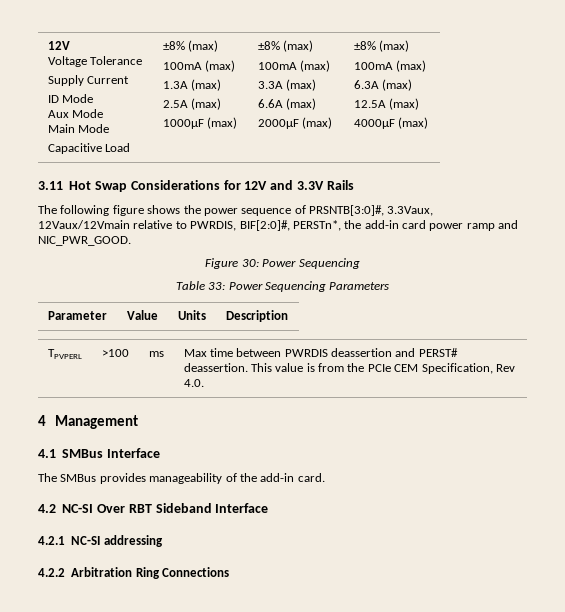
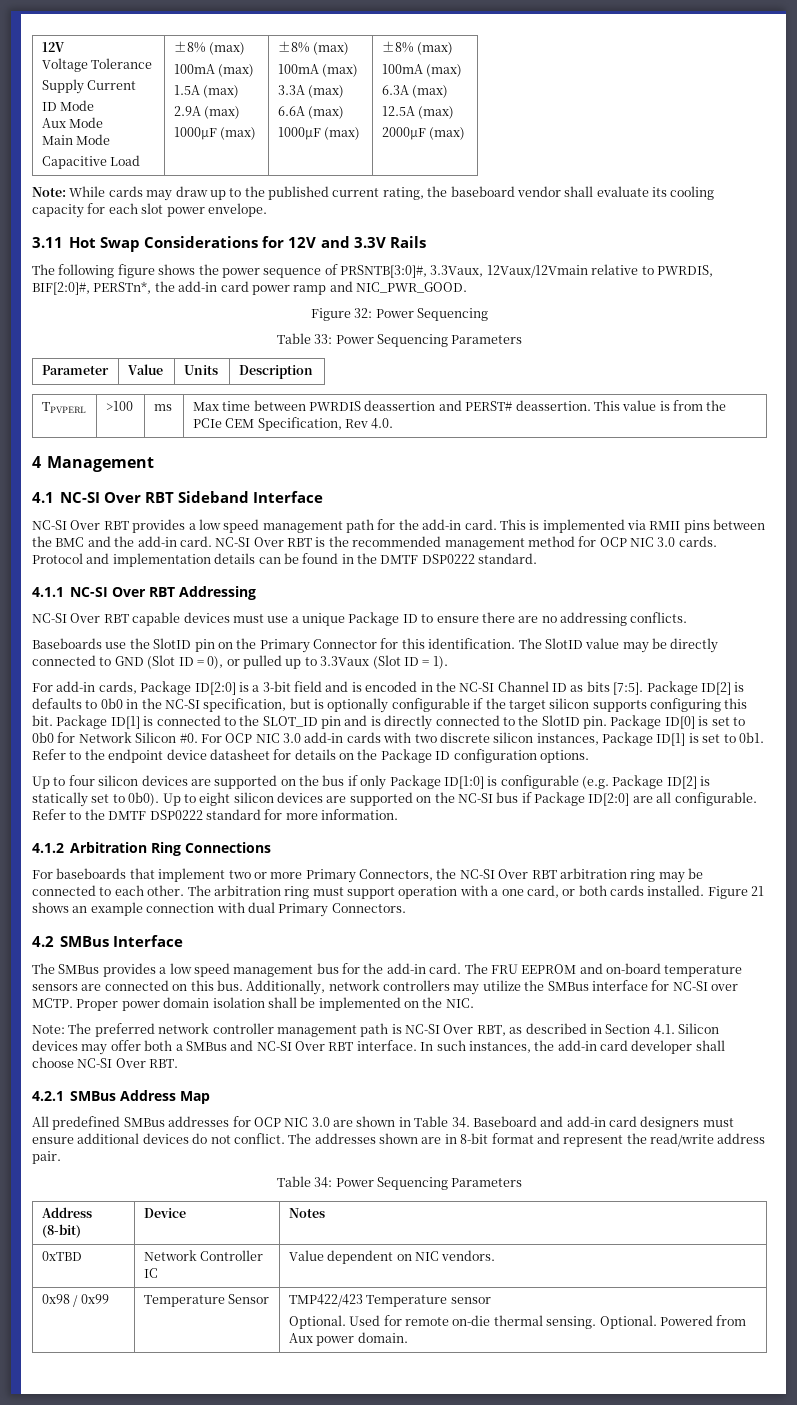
[162,79,221,91] [162,100,188,108] 1.3A (max) // 2.5A -> [173,85,240,98] [173,106,201,116] 1.5A (max) // 2.9A
[257,119,299,129] 2000μF -> [277,127,321,140] 1000μF
[353,117,428,129] 4000μF (max) -> [381,127,466,140] [32,186,715,201] [32,203,267,218] 2000μF (max) // Note: While cards may draw up to the published current rating, the baseboard vendor shall evaluate its cooling capacity for each slot power envelope.
[241,259,259,267] 30: -> [354,308,373,318] 32:
(56, 453) none -> [60,491,324,503] [32,519,766,533] [32,536,717,550] [32,553,538,567] [32,586,257,600] [32,612,688,626] [32,638,719,653] [32,655,448,669] [32,681,745,695] [32,698,748,713] [32,715,745,730] [32,732,764,746] [32,749,589,763] [32,775,711,790] [32,792,757,807] [32,809,398,820] [32,842,272,856] [32,868,703,883] [32,885,765,899] [32,902,406,917] [32,936,54,947] NC-SI Over RBT Sideband Interface // NC-SI Over RBT provides a low speed management path for the add-in card. This is implemented via RMII pins between the BMC and the add-in card. NC-SI Over RBT is the recommended management method for OCP NIC 3.0 cards. Protocol and implementation details can be found in the DMTF DSP0222 standard. // 4.1.1 NC-SI Over RBT Addressing // NC-SI Over RBT capable devices must use a unique Package ID to ensure there are no addressing conflicts. // Baseboards use the SlotID pin on the Primary Connector for this identification. The SlotID value may be directly connected to GND (Slot ID = 0), or pulled up to 3.3Vaux (Slot ID = 1). // For add-in cards, Package ID[2:0] is a 3-bit field and is encoded in the NC-SI Channel ID as bits [7:5]. Package ID[2] is defaults to 0b0 in the NC-SI specification, but is optionally configurable if the target silicon supports configuring this bit. Package ID[1] is connected to the SLOT_ID pin and is directly connected to the SlotID pin. Package ID[0] is set to 0b0 for Network Silicon #0. For OCP NIC 3.0 add-in cards with two discrete silicon instances, Package ID[1] is set to 0b1. Refer to the endpoint device datasheet for details on the Package ID configuration options. // Up to four silicon devices are supported on the bus if only Package ID[1:0] is configurable (e.g. Package ID[2] is statically set to 0b0). Up to eight silicon devices are supported on the NC-SI bus if Package ID[2:0] are all configurable. Refer to the DMTF DSP0222 standard for more information. // 4.1.2 Arbitration Ring Connections // For baseboards that implement two or more Primary Connectors, the NC-SI Over RBT arbitration ring may be connected to each other. The arbitration ring must support operation with a one card, or both cards installed. Figure 21 shows an example connection with dual Primary Connectors. // 4.2
[149,473,325,484] [38,503,269,513] [38,535,163,547] [38,567,230,579] manageability of the add-in card. // 4.2 NC-SI Over RBT Sideband Interface // 4.2.1 NC-SI addressing // 4.2.2 Arbitration Ring Connections -> [159,963,743,977] [32,980,738,995] [32,997,474,1011] [32,1023,719,1037] [32,1040,725,1055] [32,1057,179,1068] [32,1090,211,1104] [32,1116,734,1130] [32,1133,766,1147] [32,1151,61,1164] [276,1176,523,1190] [41,1207,92,1218] [41,1224,81,1238] [143,1208,186,1218] [288,1208,325,1218] [41,1251,82,1261] [143,1250,264,1261] [143,1268,158,1278] [288,1250,496,1264] [41,1294,109,1307] [143,1294,270,1307] [288,1294,491,1307] [288,1315,747,1329] [288,1332,408,1346] a low speed management bus for the add-in card. The FRU EEPROM and on-board temperature sensors are connected on this bus. Additionally, network controllers may utilize the SMBus interface for NC-SI over MCTP. Proper power domain isolation shall be implemented on the NIC. // Note: The preferred network controller management path is NC-SI Over RBT, as described in Section 4.1. Silicon devices may offer both a SMBus and NC-SI Over RBT interface. In such instances, the add-in card developer shall choose NC-SI Over RBT. // 4.2.1 SMBus Address Map // All predefined SMBus addresses for OCP NIC 3.0 are shown in Table 34. Baseboard and add-in card designers must ensure additional devices do not conflict. The addresses shown are in 8-bit format and represent the read/write address pair. // Table 34: Power Sequencing Parameters // Address (8-bit) | Device | Notes // 0xTBD | Network Controller IC | Value dependent on NIC vendors. // 0x98 / 0x99 | Temperature Sensor | TMP422/423 Temperature sensor // Optional. Used for remote on-die thermal sensing. Optional. Powered from Aux power domain.

